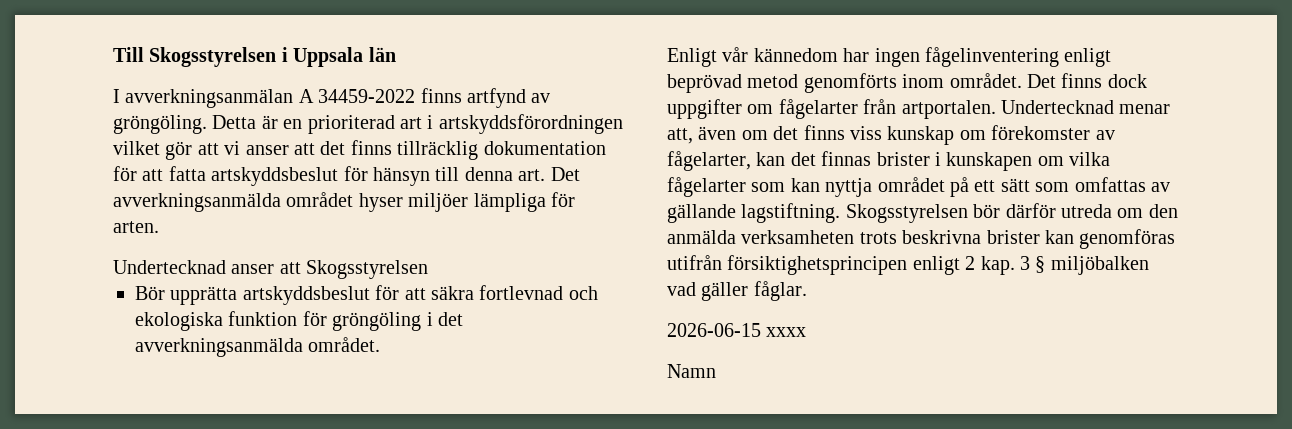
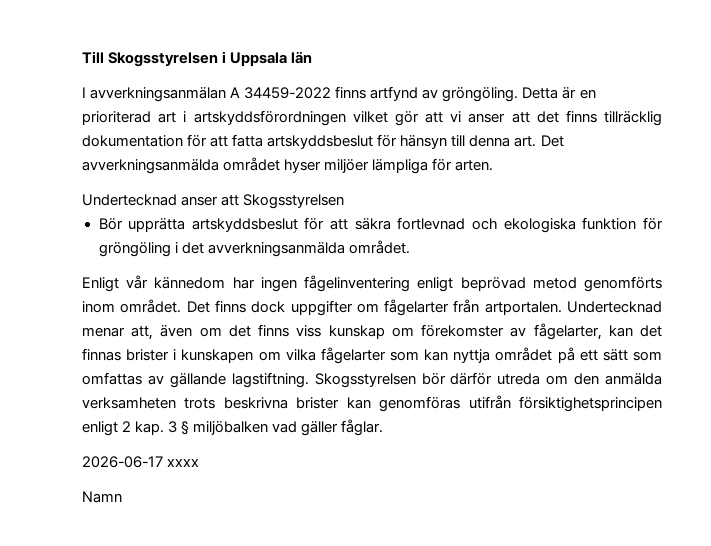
[667,323,761,337] 2026-06-15 -> [82,456,163,468] 2026-06-17

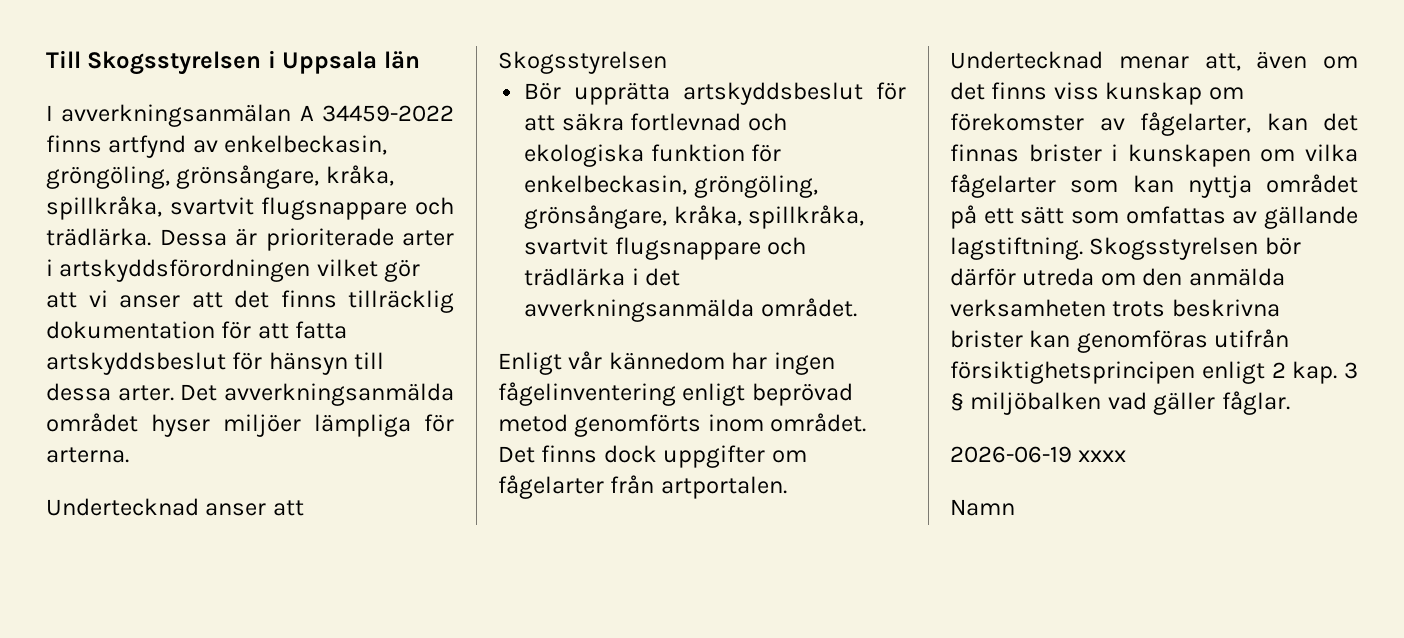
[442,87,596,102] [82,111,177,125] gröngöling. Detta är en prioriterad art -> [224,135,388,155] [46,165,394,189] [46,196,455,220] [46,228,454,251] enkelbeckasin, gröngöling, grönsångare, kråka, spillkråka, svartvit flugsnappare och trädlärka. Dessa är prioriterade arter
[469,135,537,147] denna art. -> [46,383,174,401] dessa arter.
[455,160,494,171] arten. -> [46,447,129,463] arterna.
[98,242,171,257] gröngöling -> [524,175,818,198] [524,205,865,229] [524,237,807,260] [524,268,626,286] enkelbeckasin, gröngöling, grönsångare, kråka, spillkråka, svartvit flugsnappare och trädlärka
[82,456,163,468] 2026-06-17 -> [950,446,1072,463] 2026-06-19

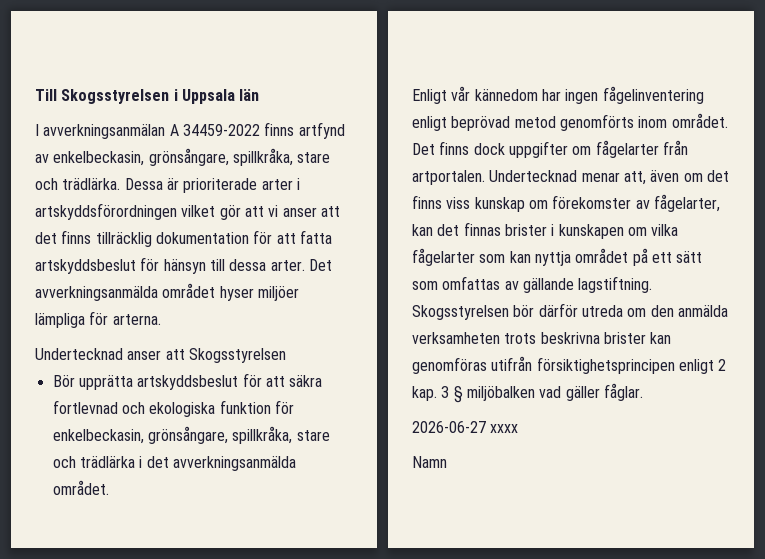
[46,165,394,189] [46,196,408,220] gröngöling, grönsångare, kråka, spillkråka, svartvit flugsnappare -> [148,148,331,166] grönsångare, spillkråka, stare
[693,175,818,198] [524,205,865,229] [524,237,761,260] gröngöling, grönsångare, kråka, spillkråka, svartvit flugsnappare -> [147,426,330,444] grönsångare, spillkråka, stare
[950,446,1072,463] 2026-06-19 -> [412,421,486,433] 2026-06-27

